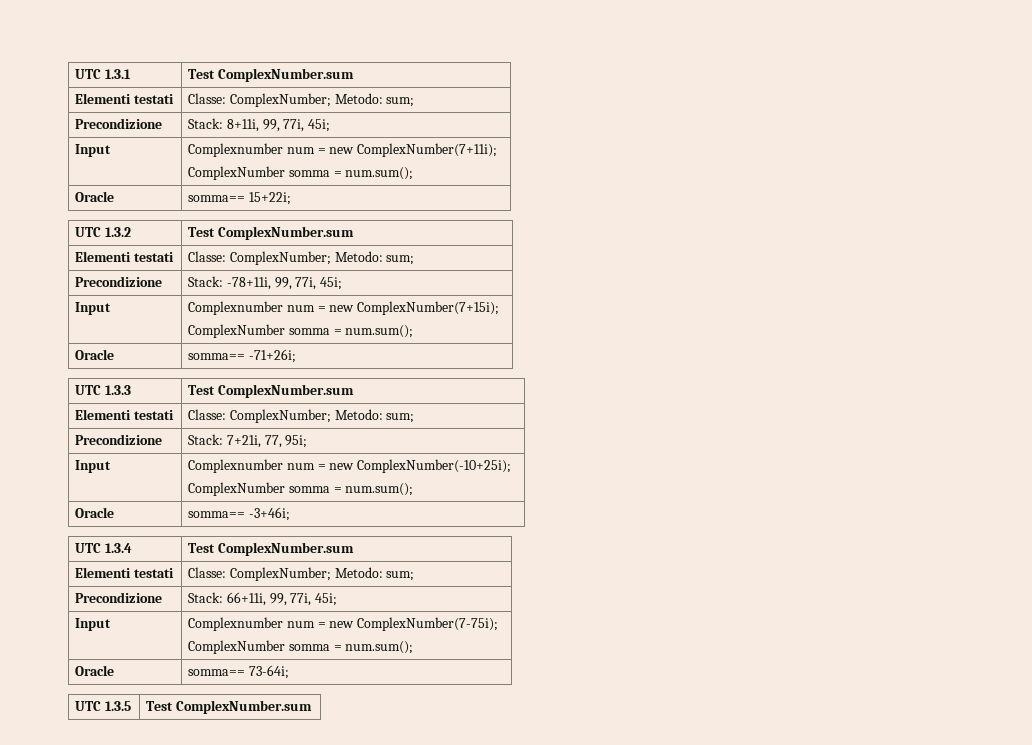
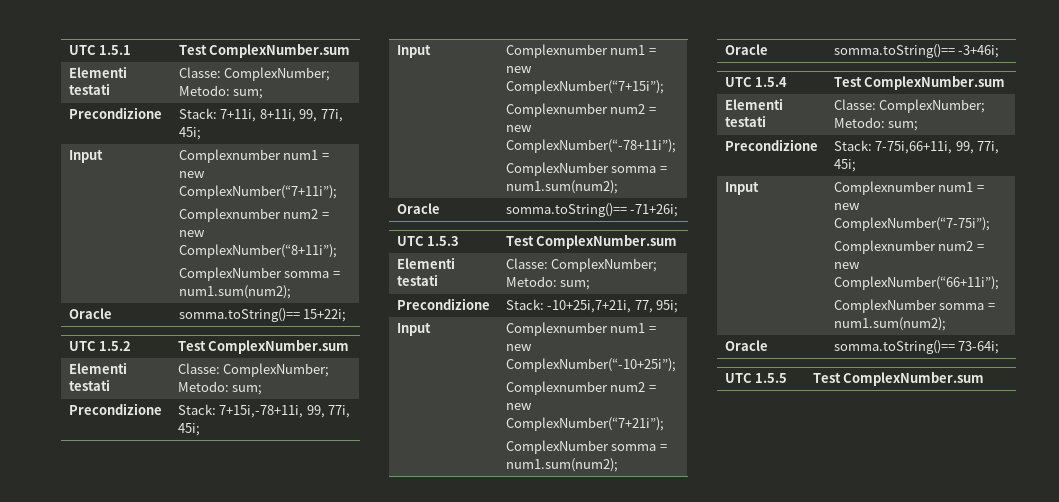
[74,69,131,79] UTC 1.3.1 -> [68,45,132,55] UTC 1.5.1
(223, 123) none -> [220,109,257,122] 7+11i,
[286,143,498,157] [187,166,414,180] [74,191,114,202] [187,195,245,202] num = new ComplexNumber(7+11i); // ComplexNumber somma = num.sum(); // Oracle | somma== -> [283,150,329,160] [178,171,205,178] [178,185,337,199] [178,208,329,222] [178,230,205,237] [178,244,337,258] [178,267,340,281] [178,285,291,299] [68,308,112,319] [178,308,300,322] num1 = new ComplexNumber(“7+11i”); // Complexnumber num2 = new ComplexNumber(“8+11i”); // ComplexNumber somma = num1.sum(num2); // Oracle | somma.toString()==
[104,227,131,237] 1.3.2 -> [99,341,132,351] 1.5.2
[226,277,343,290] [74,302,111,315] [187,301,500,315] [187,324,414,338] [74,349,114,360] [187,353,245,360] -78+11i, 99, 77i, 45i; // Input | Complexnumber num = new ComplexNumber(7+15i); // ComplexNumber somma = num.sum(); // Oracle | somma== -> [219,405,351,418] [177,423,200,436] [396,45,431,58] [505,44,656,58] [505,66,532,73] [505,80,664,94] [505,103,656,117] [505,125,532,132] [505,139,676,153] [505,162,667,176] [505,180,618,194] [396,203,440,214] [505,203,627,217] 7+15i,-78+11i, 99, 77i, 45i; // Input | Complexnumber num1 = new ComplexNumber(“7+15i”); // Complexnumber num2 = new ComplexNumber(“-78+11i”); // ComplexNumber somma = num1.sum(num2); // Oracle | somma.toString()==
[104,385,131,395] 1.3.3 -> [427,236,460,246] 1.5.3
[226,435,261,448] 7+21i, -> [547,300,632,313] -10+25i,7+21i,
[286,459,512,473] [187,482,414,496] [74,507,114,518] [187,511,245,518] num = new ComplexNumber(-10+25i); // ComplexNumber somma = num.sum(); // Oracle | somma== -> [610,323,656,333] [505,344,532,351] [505,358,676,372] [505,381,656,395] [505,403,532,410] [505,417,664,431] [505,440,667,454] [505,458,618,472] [724,44,768,55] [833,44,955,58] num1 = new ComplexNumber(“-10+25i”); // Complexnumber num2 = new ComplexNumber(“7+21i”); // ComplexNumber somma = num1.sum(num2); // Oracle | somma.toString()==
[104,543,132,553] 1.3.4 -> [755,77,788,87] 1.5.4
[226,592,338,606] [74,618,111,631] [187,617,499,631] [187,640,414,654] [74,665,114,676] [187,669,245,676] 66+11i, 99, 77i, 45i; // Input | Complexnumber num = new ComplexNumber(7-75i); // ComplexNumber somma = num.sum(); // Oracle | somma== -> [875,141,1000,154] [833,159,856,172] [724,182,759,195] [833,181,984,195] [833,203,860,210] [833,217,990,231] [833,240,984,254] [833,262,860,269] [833,276,999,290] [833,299,995,313] [833,317,946,331] [724,340,768,351] [833,340,955,354] 7-75i,66+11i, 99, 77i, 45i; // Input | Complexnumber num1 = new ComplexNumber(“7-75i”); // Complexnumber num2 = new ComplexNumber(“66+11i”); // ComplexNumber somma = num1.sum(num2); // Oracle | somma.toString()==
[104,701,131,711] 1.3.5 -> [755,373,788,383] 1.5.5

